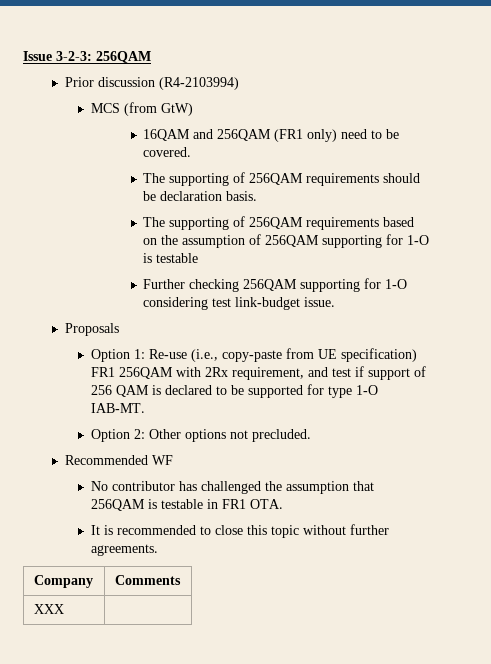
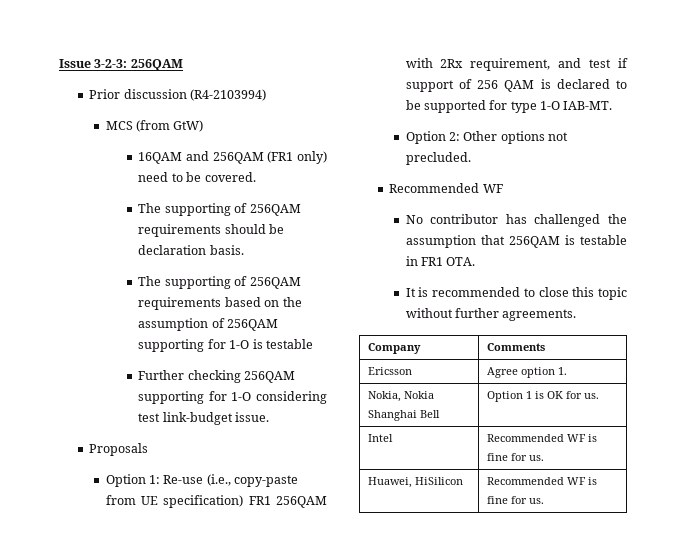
[33,604,64,614] XXX | -> [368,367,413,375] [487,367,568,378] [368,391,435,402] [368,410,441,421] [487,391,600,402] [368,434,394,442] [487,434,598,442] [487,453,545,461] [368,477,464,488] [487,477,598,485] [487,496,545,504] Ericsson | Agree option 1. // Nokia, Nokia Shanghai Bell | Option 1 is OK for us. // Intel | Recommended WF is fine for us. // Huawei, HiSilicon | Recommended WF is fine for us.

